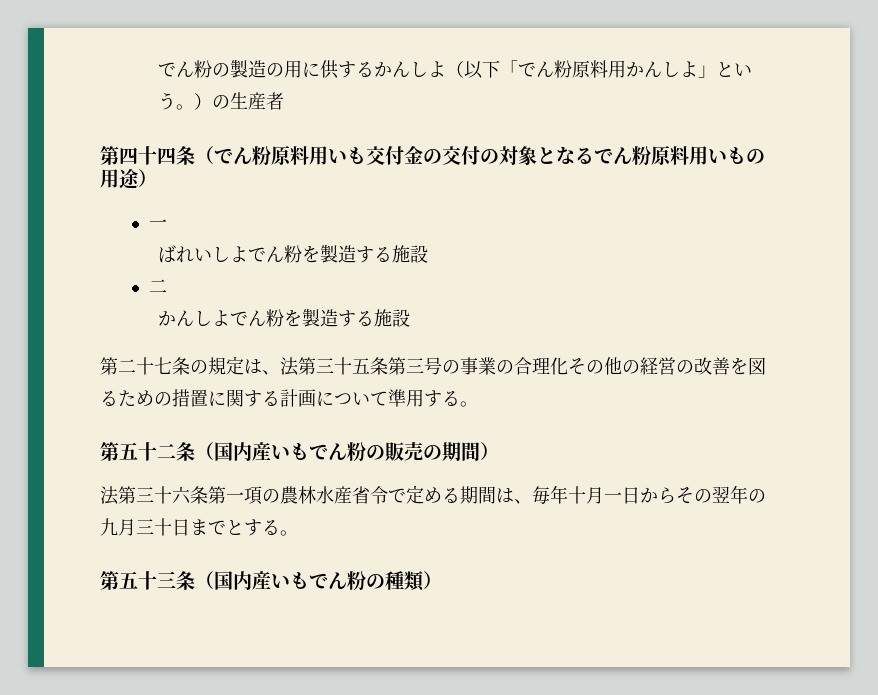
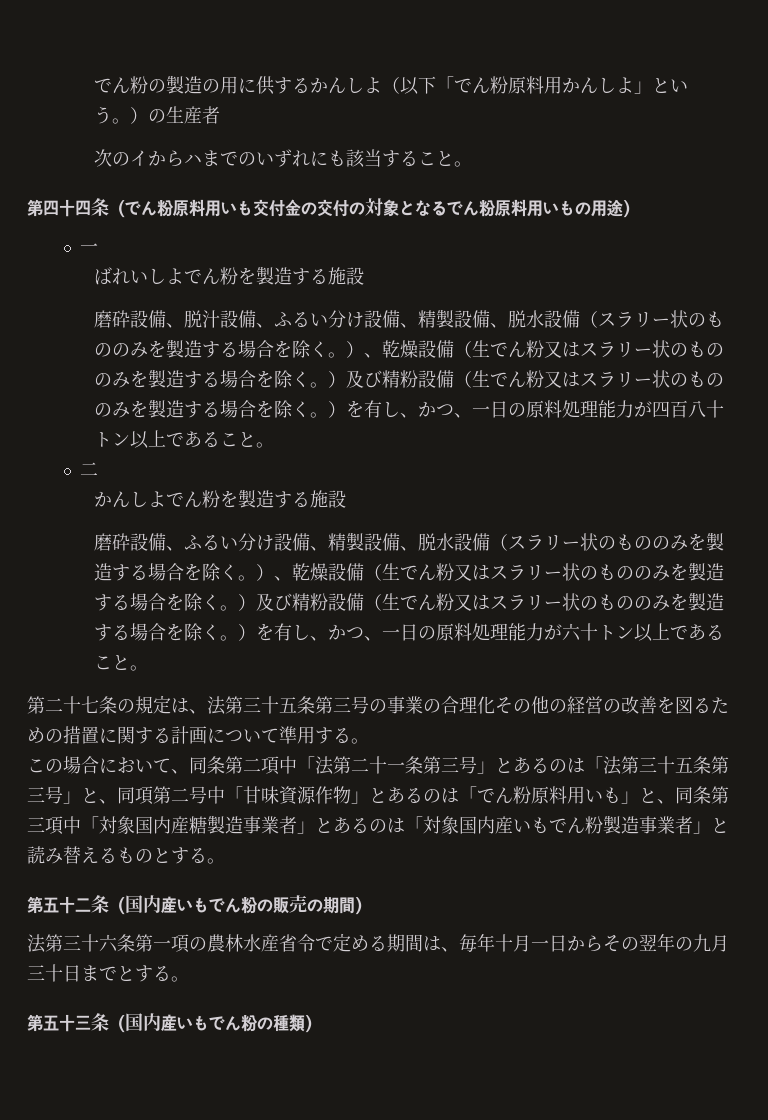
(284, 101) none -> [93,149,472,168] // 次のイからハまでのいずれにも該当すること。
(428, 254) none -> [93,309,724,328] [93,339,724,358] [93,369,724,388] [93,399,724,418] [93,430,274,449] // 磨砕設備、脱汁設備、ふるい分け設備、精製設備、脱水設備（スラリー状のもののみを製造する場合を除く。）、乾燥設備（生でん粉又はスラリー状のもののみを製造する場合を除く。）及び精粉設備（生でん粉又はスラリー状のもののみを製造する場合を除く。）を有し、かつ、一日の原料処理能力が四百八十トン以上であること。
(410, 318) none -> [93,532,724,551] [93,562,724,581] [93,592,724,611] [93,623,724,642] [93,655,148,671] // 磨砕設備、ふるい分け設備、精製設備、脱水設備（スラリー状のもののみを製造する場合を除く。）、乾燥設備（生でん粉又はスラリー状のもののみを製造する場合を除く。）及び精粉設備（生でん粉又はスラリー状のもののみを製造する場合を除く。）を有し、かつ、一日の原料処理能力が六十トン以上であること。
(478, 404) none -> [27,756,729,775] [27,786,729,805] [27,815,729,835] [27,846,225,864] // この場合において、同条第二項中「法第二十一条第三号」とあるのは「法第三十五条第三号」と、同項第二号中「甘味資源作物」とあるのは「でん粉原料用いも」と、同条第三項中「対象国内産糖製造事業者」とあるのは「対象国内産いもでん粉製造事業者」と読み替えるものとする。

